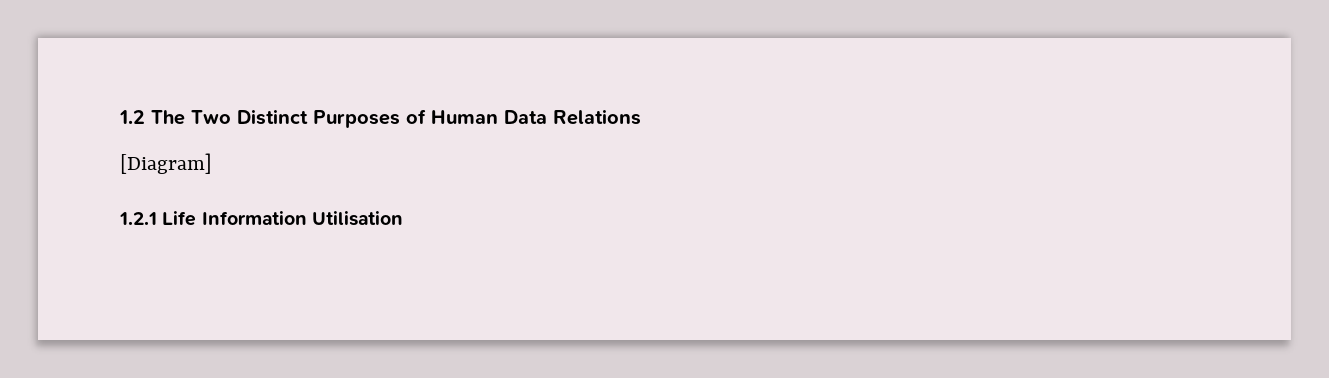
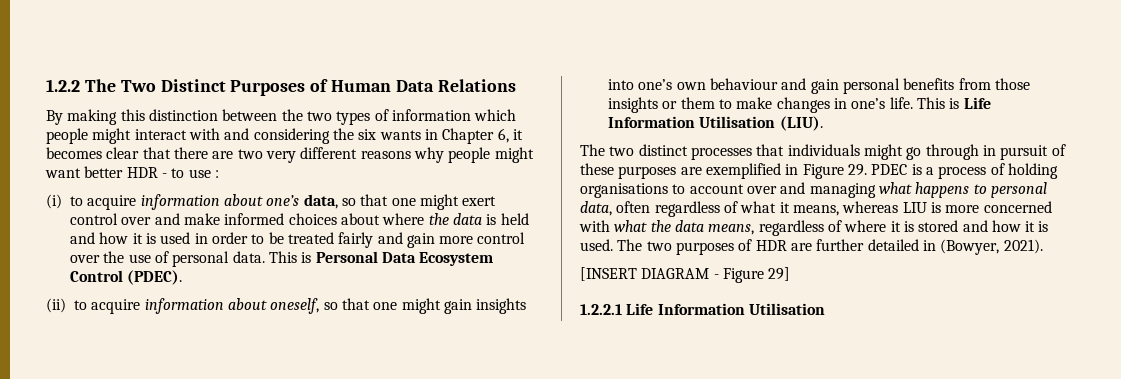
[119,110,145,124] 1.2 -> [46,79,80,92] 1.2.2
[120,153,212,174] [119,212,157,225] [Diagram] // 1.2.1 -> [46,109,517,125] [46,128,523,144] [46,147,534,163] [45,166,219,178] [46,194,497,210] [70,213,529,225] [70,232,526,248] [70,251,494,267] [70,270,183,285] [46,298,527,314] [608,78,1030,94] [608,97,991,113] [608,116,823,131] [580,144,1066,160] [580,163,1058,179] [580,182,1047,198] [580,201,1052,217] [579,220,1049,236] [580,239,1043,255] [580,267,791,283] [580,304,622,315] By making this distinction between the two types of information which people might interact with and considering the six wants in Chapter 6, it becomes clear that there are two very different reasons why people might want better HDR - to use : // (i) to acquire information about one’s data, so that one might exert control over and make informed choices about where the data is held and how it is used in order to be treated fairly and gain more control over the use of personal data. This is Personal Data Ecosystem Control (PDEC). // (ii) to acquire information about oneself, so that one might gain insights into one’s own behaviour and gain personal benefits from those insights or them to make changes in one’s life. This is Life Information Utilisation (LIU). // The two distinct processes that individuals might go through in pursuit of these purposes are exemplified in Figure 29. PDEC is a process of holding organisations to account over and managing what happens to personal data, often regardless of what it means, whereas LIU is more concerned with what the data means, regardless of where it is stored and how it is used. The two purposes of HDR are further detailed in (Bowyer, 2021). // [INSERT DIAGRAM - Figure 29] // 1.2.2.1

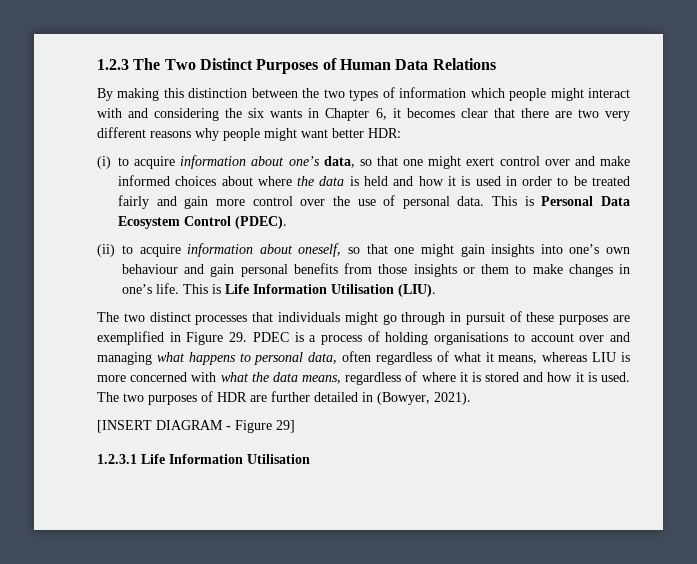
[46,79,80,92] 1.2.2 -> [97,59,129,70] 1.2.3
[126,167,219,178] HDR - to use : -> [368,128,401,138] HDR:
[580,304,622,315] 1.2.2.1 -> [97,454,137,464] 1.2.3.1

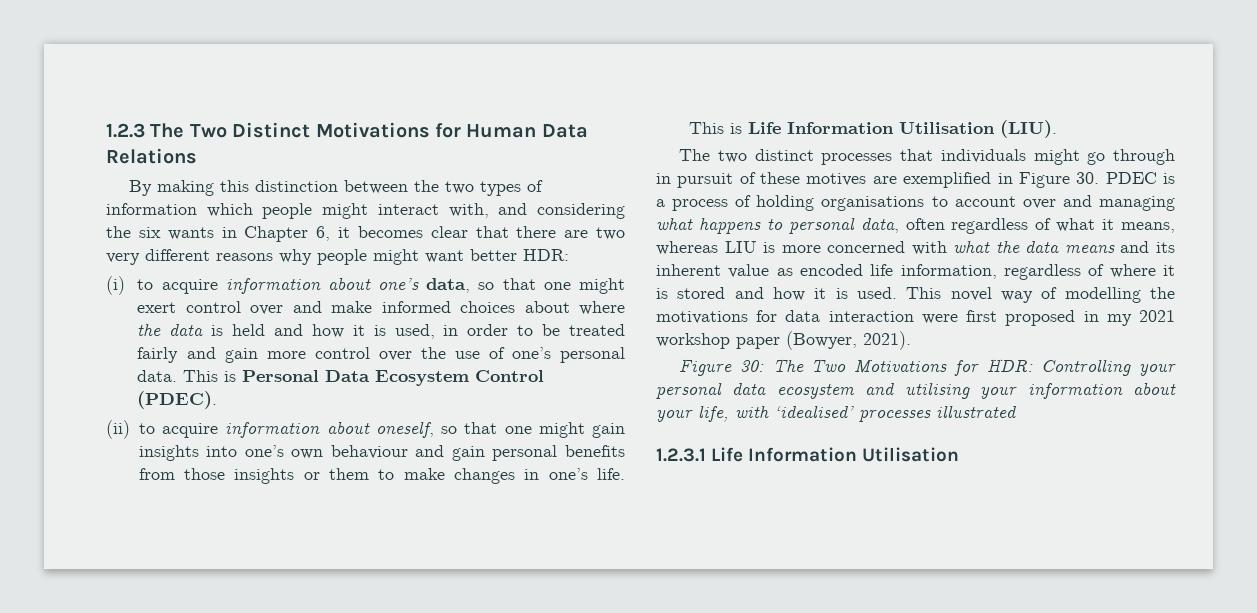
[256,58,337,74] Purposes of -> [315,122,461,138] Motivations for
[97,108,122,118] with -> [448,203,489,218] with,
[475,176,501,186] used -> [394,324,435,339] used,
(396, 200) none -> [511,347,551,359] one’s
[559,315,609,325] purposes -> [806,173,867,186] motives
[229,332,248,342] 29. -> [1076,172,1100,184] 30.
[302,375,342,384] means, -> [1064,241,1175,253] [656,264,997,279] means and its inherent value as encoded life information,
[97,391,471,405] [97,420,295,433] The two purposes of HDR are further detailed in (Bowyer, 2021). // [INSERT DIAGRAM - Figure 29] -> [906,287,1175,303] [656,310,1175,326] [656,331,911,350] [679,359,1176,376] [656,382,1176,399] [656,405,1017,422] This novel way of modelling the motivations for data interaction were first proposed in my 2021 workshop paper (Bowyer, 2021). // Figure 30: The Two Motivations for HDR: Controlling your personal data ecosystem and utilising your information about your life, with ‘idealised’ processes illustrated

